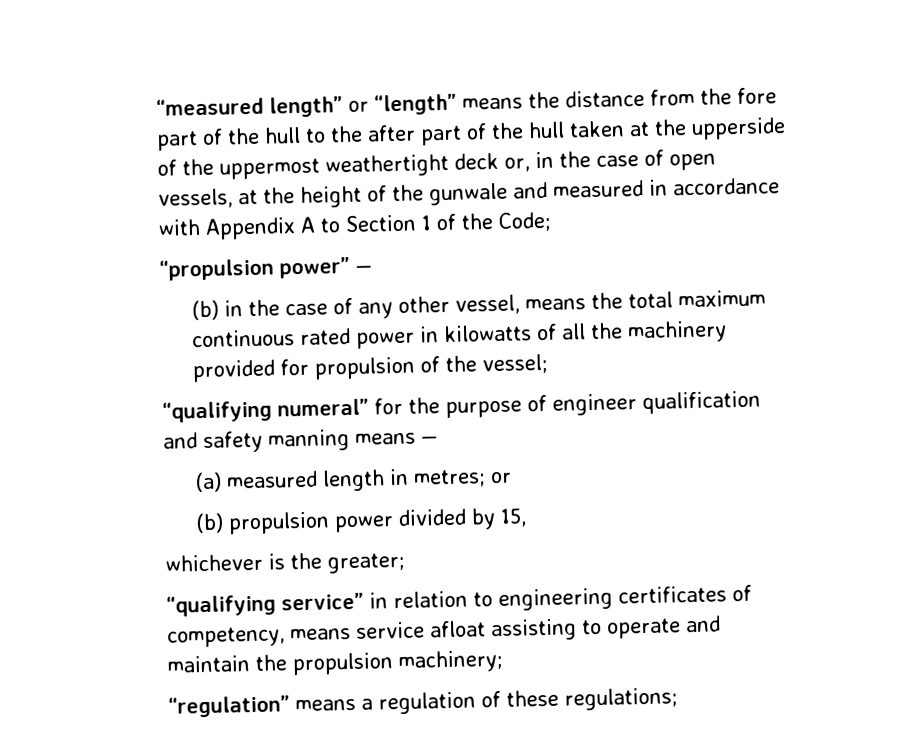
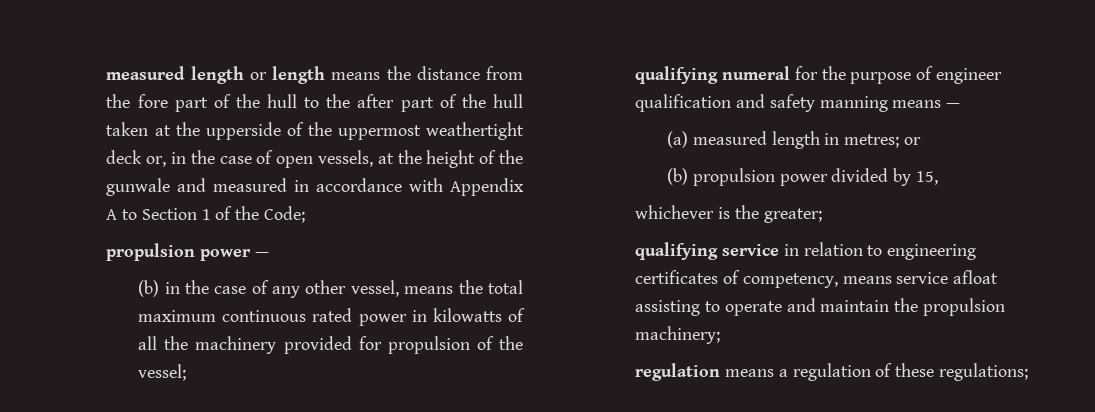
[156,93,458,118] “measured length” or “length” -> [106,66,326,84] measured length or length
[159,256,351,281] “propulsion power” -> [106,243,252,261] propulsion power
[162,398,370,423] “qualifying numeral” -> [635,66,791,84] qualifying numeral
[166,592,365,617] “qualifying service” -> [635,242,780,260] qualifying service
[168,695,291,718] “regulation” -> [635,363,721,381] regulation

